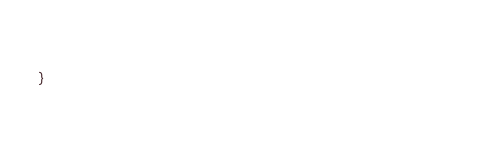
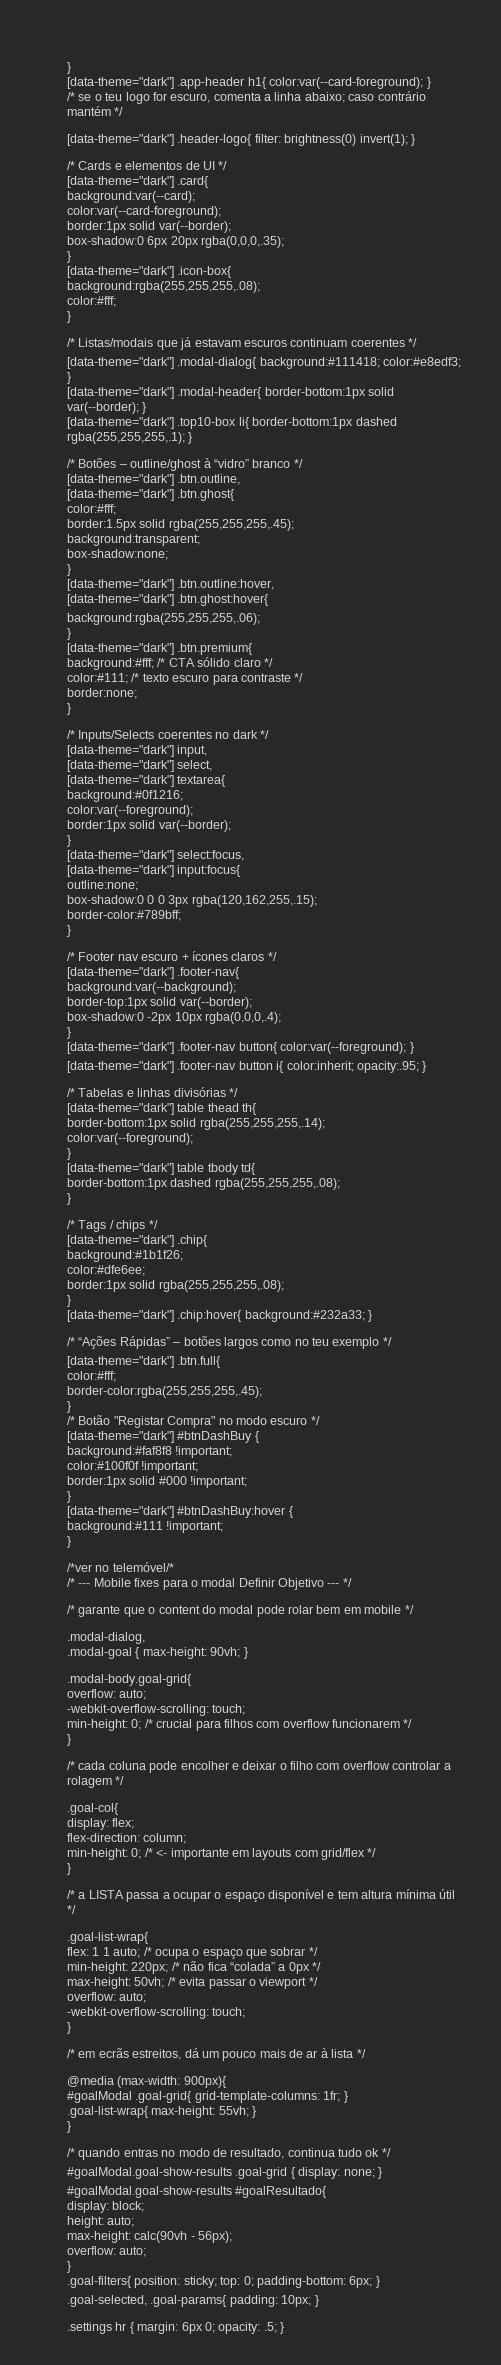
[39,71,44,86] } -> [67,62,71,74] [67,77,431,89] [67,91,426,104] [67,106,124,116] [67,134,415,146] [67,161,228,170] [67,176,209,188] [67,191,195,203] [67,206,221,218] [67,221,231,233] [67,236,285,248] [67,251,71,263] [67,266,232,278] [67,281,260,293] [67,296,116,307] [67,311,71,323] [67,337,417,350] [67,357,462,369] [67,372,71,384] [67,387,395,399] [67,402,147,414] [67,417,397,429] [67,432,193,444] [67,458,303,471] [67,474,241,486] [67,489,235,501] [67,504,116,515] [67,519,294,531] [67,534,200,546] [67,549,168,560] [67,564,71,576] [67,579,275,591] [67,594,269,606] [67,613,260,625] [67,628,71,640] [67,643,253,655] [67,657,273,670] [67,673,304,685] [67,688,137,699] [67,703,71,715] [67,730,269,742] [67,745,208,757] [67,760,213,772] [67,775,226,787] [67,790,183,802] [67,805,193,817] [67,820,231,832] [67,835,71,847] [67,850,245,862] [67,865,241,877] [67,880,138,891] [67,895,317,907] [67,910,181,921] [67,925,71,937] [67,951,277,961] [67,967,240,979] [67,982,236,994] [67,997,252,1009] [67,1012,282,1024] [67,1027,71,1039] [67,1042,414,1054] [67,1061,427,1073] [67,1087,238,1097] [67,1103,257,1115] [67,1118,325,1130] [67,1133,193,1145] [67,1148,71,1160] [67,1163,256,1175] [67,1178,340,1190] [67,1193,71,1205] [67,1220,158,1232] [67,1235,208,1247] [67,1250,183,1262] [67,1265,145,1276] [67,1280,284,1292] [67,1295,71,1307] [67,1310,373,1322] [67,1336,392,1349] [67,1356,221,1368] [67,1371,116,1382] [67,1386,262,1398] [67,1401,71,1413] [67,1415,320,1428] [67,1431,259,1443] [67,1446,233,1458] [67,1461,199,1473] [67,1476,248,1488] [67,1491,71,1503] [67,1506,293,1518] [67,1521,224,1533] [67,1536,71,1548] [67,1562,174,1572] [67,1578,352,1590] [67,1605,414,1617] [67,1632,145,1644] [67,1647,248,1659] [67,1674,191,1686] [67,1689,147,1700] [67,1704,246,1716] [67,1719,413,1731] [67,1734,71,1746] [67,1761,451,1773] [67,1776,125,1788] [67,1803,118,1815] [67,1818,135,1830] [67,1833,187,1844] [67,1848,377,1860] [67,1863,71,1875] [67,1889,455,1902] [67,1905,76,1914] [67,1932,148,1944] [67,1947,318,1959] [67,1961,321,1974] [67,1977,318,1989] [67,1992,147,2003] [67,2007,246,2019] [67,2022,71,2034] [67,2048,366,2061] [67,2076,226,2088] [67,2091,348,2103] [67,2106,257,2118] [67,2121,71,2133] [67,2148,391,2160] [67,2167,382,2179] [67,2186,327,2198] [67,2201,145,2213] [67,2216,135,2228] [67,2231,233,2243] [67,2246,147,2257] [67,2261,71,2273] [67,2276,380,2288] [67,2295,319,2307] [67,2322,284,2334] } // [data-theme="dark"] .app-header h1{ color:var(--card-foreground); } // /* se o teu logo for escuro, comenta a linha abaixo; caso contrário mantém */ // [data-theme="dark"] .header-logo{ filter: brightness(0) invert(1); } // /* Cards e elementos de UI */ // [data-theme="dark"] .card{ // background:var(--card); // color:var(--card-foreground); // border:1px solid var(--border); // box-shadow:0 6px 20px rgba(0,0,0,.35); // } // [data-theme="dark"] .icon-box{ // background:rgba(255,255,255,.08); // color:#fff; // } // /* Listas/modais que já estavam escuros continuam coerentes */ // [data-theme="dark"] .modal-dialog{ background:#111418; color:#e8edf3; } // [data-theme="dark"] .modal-header{ border-bottom:1px solid var(--border); } // [data-theme="dark"] .top10-box li{ border-bottom:1px dashed rgba(255,255,255,.1); } // /* Botões – outline/ghost à “vidro” branco */ // [data-theme="dark"] .btn.outline, // [data-theme="dark"] .btn.ghost{ // color:#fff; // border:1.5px solid rgba(255,255,255,.45); // background:transparent; // box-shadow:none; // } // [data-theme="dark"] .btn.outline:hover, // [data-theme="dark"] .btn.ghost:hover{ // background:rgba(255,255,255,.06); // } // [data-theme="dark"] .btn.premium{ // background:#fff; /* CTA sólido claro */ // color:#111; /* texto escuro para contraste */ // border:none; // } // /* Inputs/Selects coerentes no dark */ // [data-theme="dark"] input, // [data-theme="dark"] select, // [data-theme="dark"] textarea{ // background:#0f1216; // color:var(--foreground); // border:1px solid var(--border); // } // [data-theme="dark"] select:focus, // [data-theme="dark"] input:focus{ // outline:none; // box-shadow:0 0 0 3px rgba(120,162,255,.15); // border-color:#789bff; // } // /* Footer nav escuro + ícones claros */ // [data-theme="dark"] .footer-nav{ // background:var(--background); // border-top:1px solid var(--border); // box-shadow:0 -2px 10px rgba(0,0,0,.4); // } // [data-theme="dark"] .footer-nav button{ color:var(--foreground); } // [data-theme="dark"] .footer-nav button i{ color:inherit; opacity:.95; } // /* Tabelas e linhas divisórias */ // [data-theme="dark"] table thead th{ // border-bottom:1px solid rgba(255,255,255,.14); // color:var(--foreground); // } // [data-theme="dark"] table tbody td{ // border-bottom:1px dashed rgba(255,255,255,.08); // } // /* Tags / chips */ // [data-theme="dark"] .chip{ // background:#1b1f26; // color:#dfe6ee; // border:1px solid rgba(255,255,255,.08); // } // [data-theme="dark"] .chip:hover{ background:#232a33; } // /* “Ações Rápidas” – botões largos como no teu exemplo */ // [data-theme="dark"] .btn.full{ // color:#fff; // border-color:rgba(255,255,255,.45); // } // /* Botão "Registar Compra" no modo escuro */ // [data-theme="dark"] #btnDashBuy { // background:#faf8f8 !important; // color:#100f0f !important; // border:1px solid #000 !important; // } // [data-theme="dark"] #btnDashBuy:hover { // background:#111 !important; // } // /*ver no telemóvel/* // /* --- Mobile fixes para o modal Definir Objetivo --- */ // /* garante que o content do modal pode rolar bem em mobile */ // .modal-dialog, // .modal-goal { max-height: 90vh; } // .modal-body.goal-grid{ // overflow: auto; // -webkit-overflow-scrolling: touch; // min-height: 0; /* crucial para filhos com overflow funcionarem */ // } // /* cada coluna pode encolher e deixar o filho com overflow controlar a rolagem */ // .goal-col{ // display: flex; // flex-direction: column; // min-height: 0; /* <- importante em layouts com grid/flex */ // } // /* a LISTA passa a ocupar o espaço disponível e tem altura mínima útil */ // .goal-list-wrap{ // flex: 1 1 auto; /* ocupa o espaço que sobrar */ // min-height: 220px; /* não fica “colada” a 0px */ // max-height: 50vh; /* evita passar o viewport */ // overflow: auto; // -webkit-overflow-scrolling: touch; // } // /* em ecrãs estreitos, dá um pouco mais de ar à lista */ // @media (max-width: 900px){ // #goalModal .goal-grid{ grid-template-columns: 1fr; } // .goal-list-wrap{ max-height: 55vh; } // } // /* quando entras no modo de resultado, continua tudo ok */ // #goalModal.goal-show-results .goal-grid { display: none; } // #goalModal.goal-show-results #goalResultado{ // display: block; // height: auto; // max-height: calc(90vh - 56px); // overflow: auto; // } // .goal-filters{ position: sticky; top: 0; padding-bottom: 6px; } // .goal-selected, .goal-params{ padding: 10px; } // .settings hr { margin: 6px 0; opacity: .5; }

